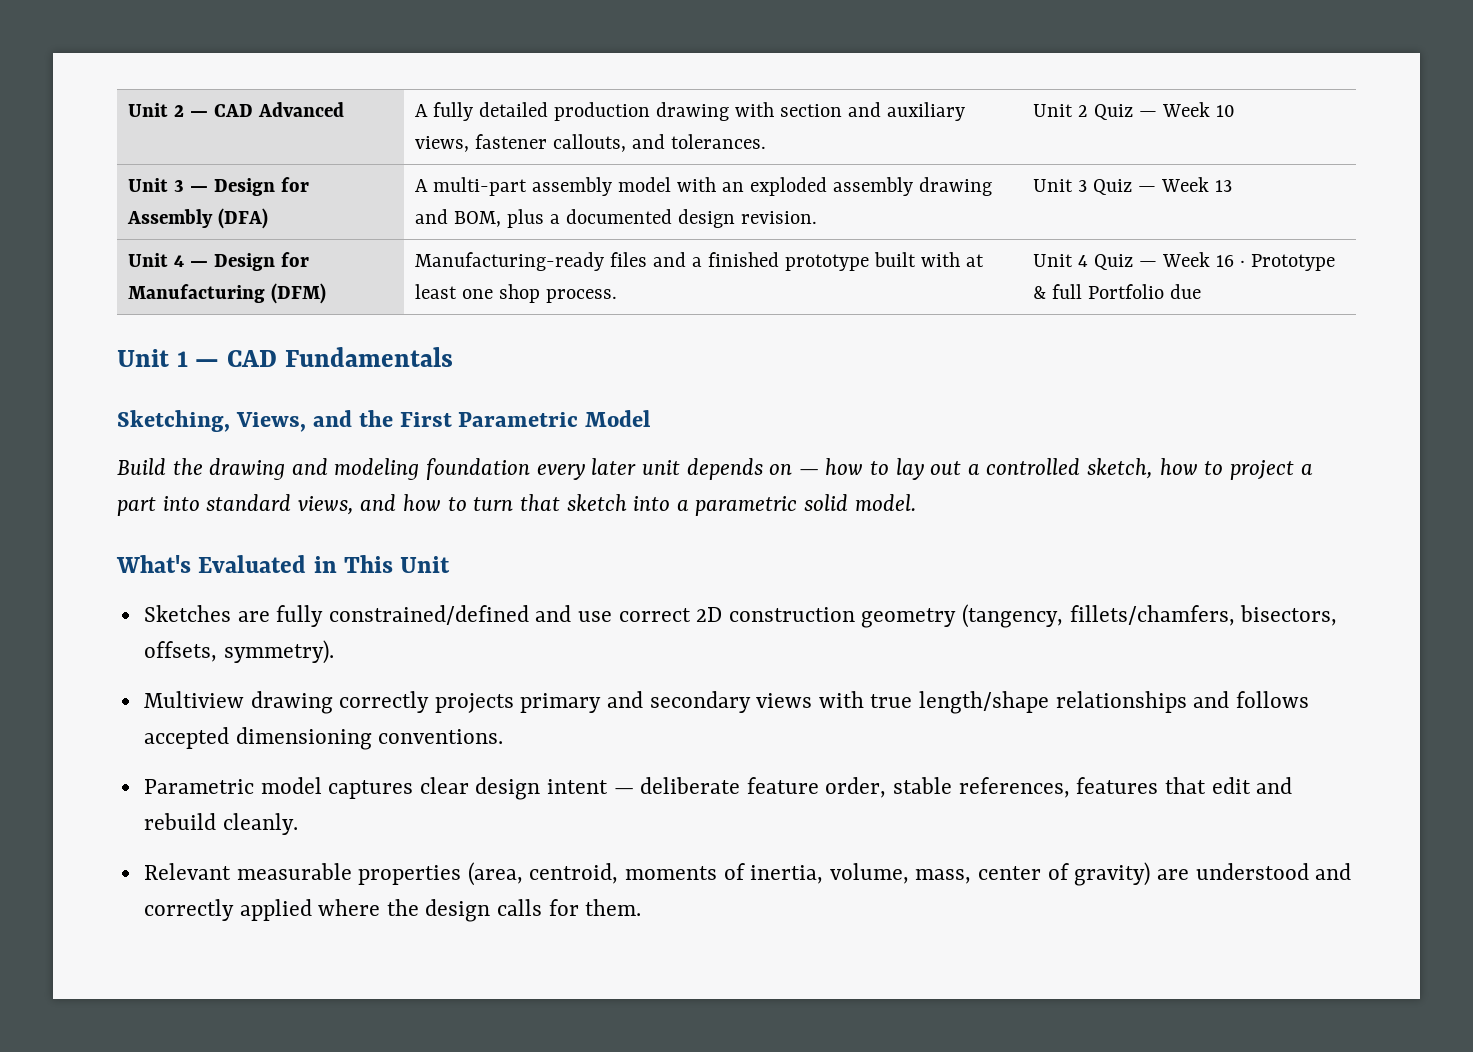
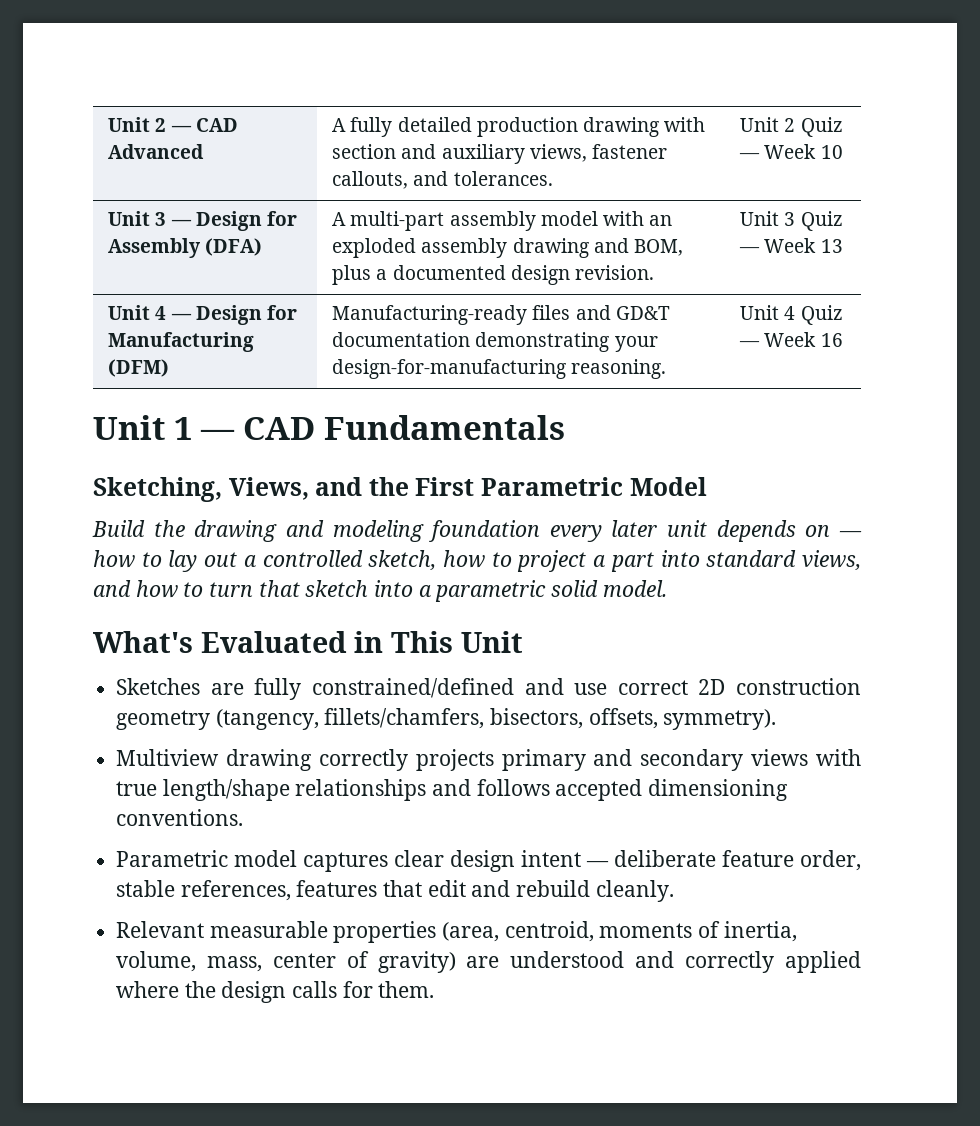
[692,252,984,271] [415,284,618,303] a finished prototype built with at least one shop process. -> [615,306,670,320] [332,332,658,352] [332,359,667,379] GD&T documentation demonstrating your design-for-manufacturing reasoning.
[1239,254,1335,271] [1033,284,1202,299] · Prototype & full Portfolio due -> (843, 340) none

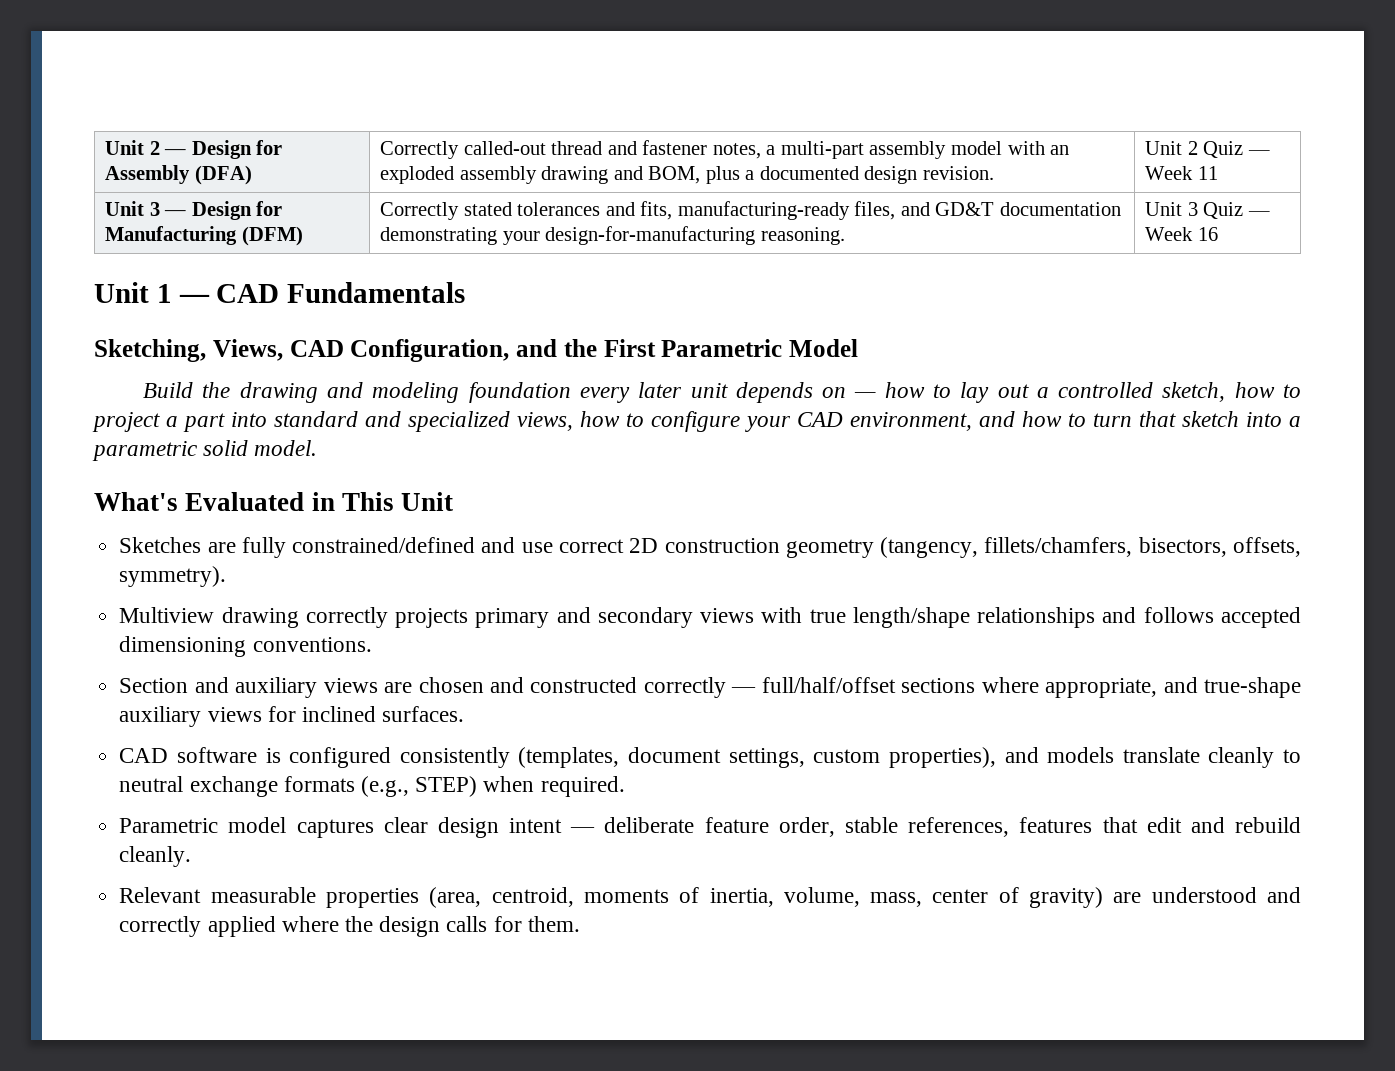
[195,118,238,132] [108,144,205,159] [332,117,705,137] [332,144,667,164] [332,171,553,189] [740,117,843,137] [739,144,843,159] [108,211,297,231] [108,238,263,258] [332,212,347,226] CAD Advanced | A fully detailed production drawing with section and auxiliary views, fastener callouts, and tolerances. | Unit 2 Quiz — Week 10 // Unit 3 — Design for Assembly (DFA) | A -> [191,140,283,159] [105,165,252,185] [380,140,776,159] Design for Assembly (DFA) | Correctly called-out thread and fastener notes, a
[784,211,843,231] [739,238,843,253] [108,305,167,320] 3 Quiz — Week 13 // Unit 4 -> [1187,141,1270,158] [1145,166,1218,180] [105,201,160,216] 2 Quiz — Week 11 // Unit 3
[332,305,571,325] Manufacturing-ready files -> [380,201,896,220] Correctly stated tolerances and fits, manufacturing-ready files,
[784,306,796,320] 4 -> [1187,202,1198,216] 3
(309, 488) none -> [289,339,510,362] CAD Configuration,
[801,550,861,570] views, -> [365,411,972,432] and specialized views, how to configure your CAD environment,
(244, 817) none -> [119,677,1302,698] [119,706,465,727] [119,747,1302,768] [119,776,625,797] // Section and auxiliary views are chosen and constructed correctly — full/half/offset sections where appropriate, and true-shape auxiliary views for inclined surfaces. // CAD software is configured consistently (templates, document settings, custom properties), and models translate cleanly to neutral exchange formats (e.g., STEP) when required.

